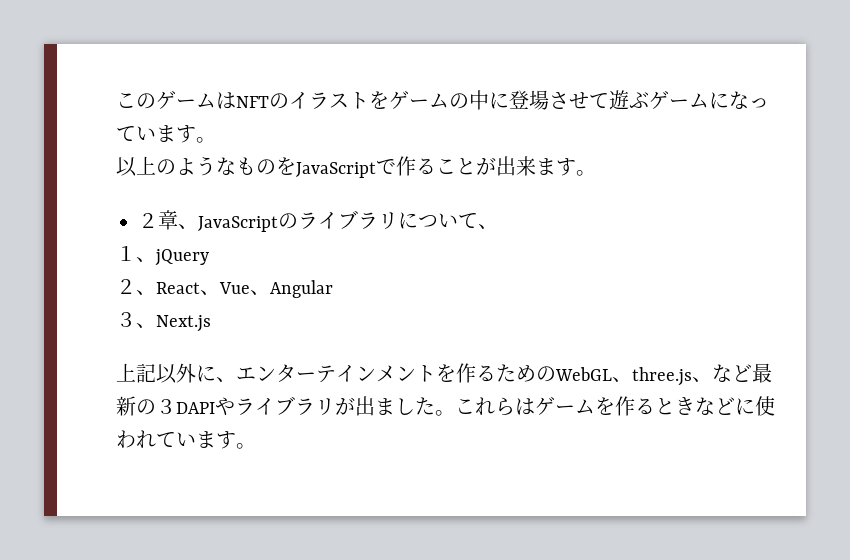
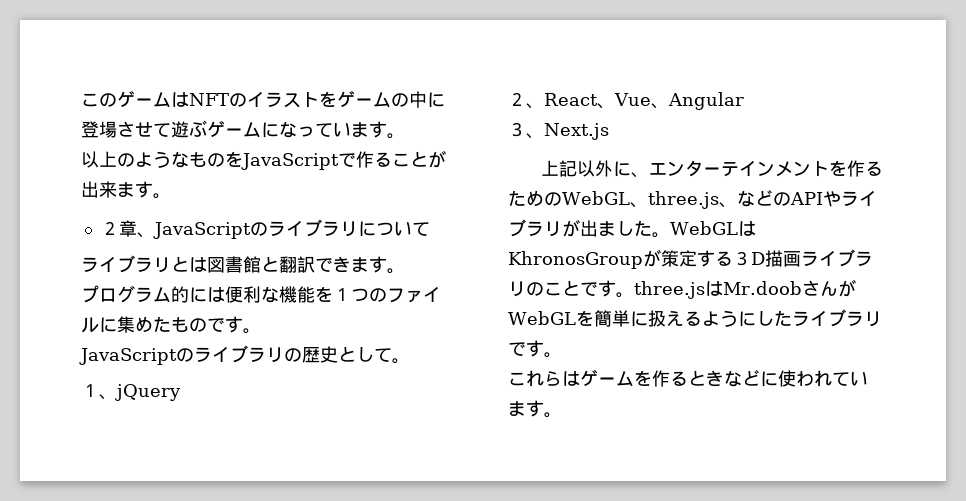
[478,224,498,229] 、 -> [81,255,405,274] [81,285,441,303] [81,316,261,334] [79,345,410,365] // ライブラリとは図書館と翻訳できます。 // プログラム的には便利な機能を１つのファイルに集めたものです。 // JavaScriptのライブラリの歴史として。
[752,363,772,383] [116,396,215,416] 最新の３DAPI -> [772,192,823,206] のAPI
(455, 413) none -> [670,221,756,236] [508,249,873,269] [508,279,856,299] [508,309,882,327] [508,340,562,358] WebGLはKhronosGroupが策定する３D描画ライブラリのことです。three.jsはMr.doobさんがWebGLを簡単に扱えるようにしたライブラリです。 //

